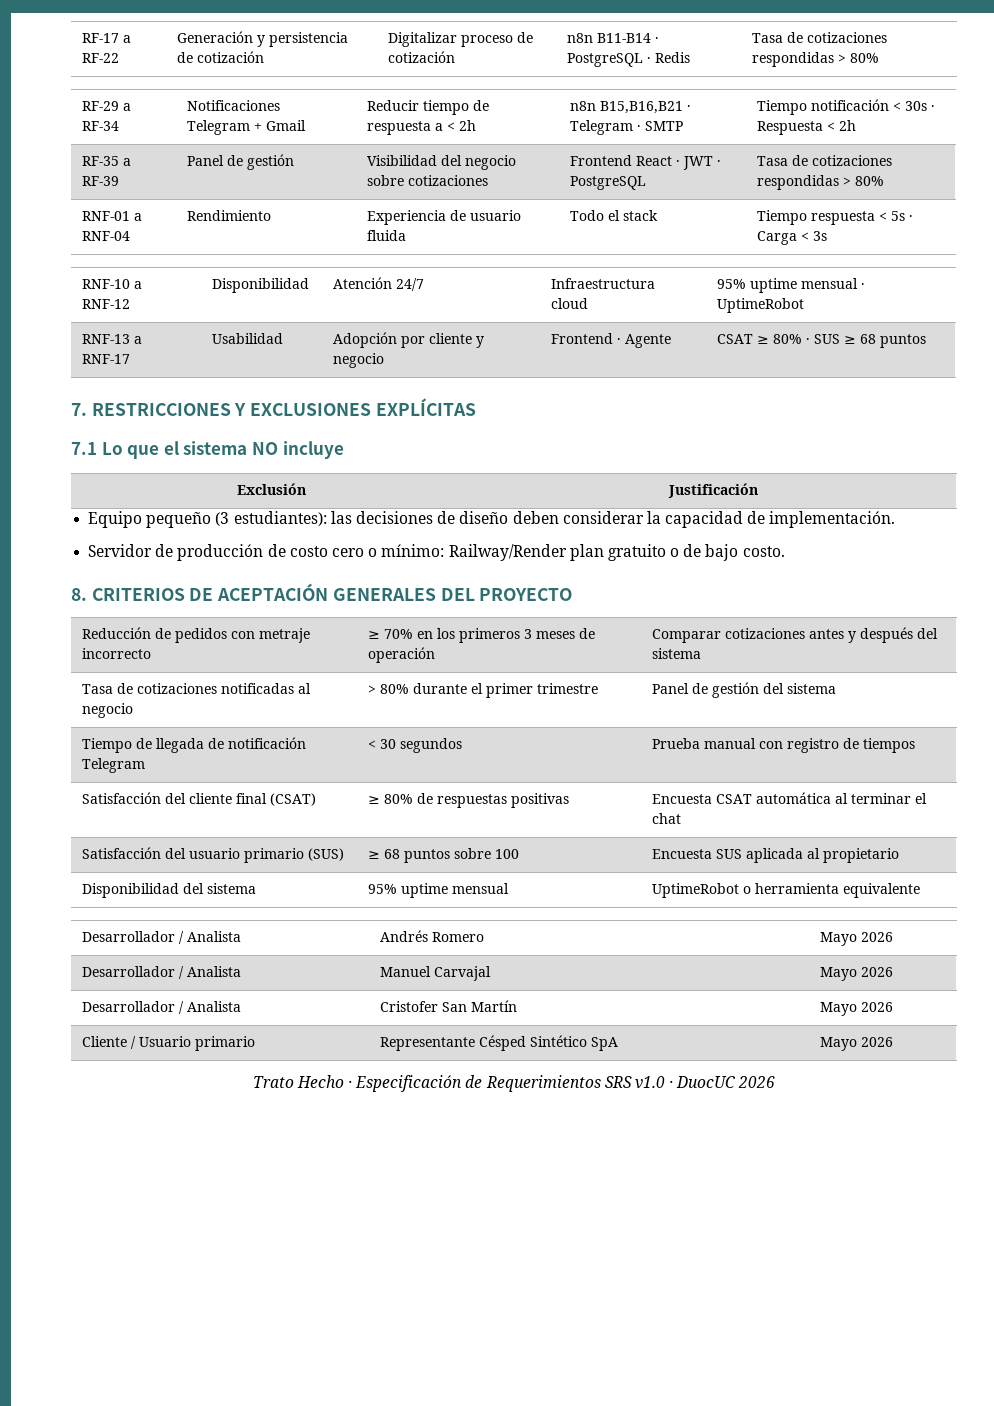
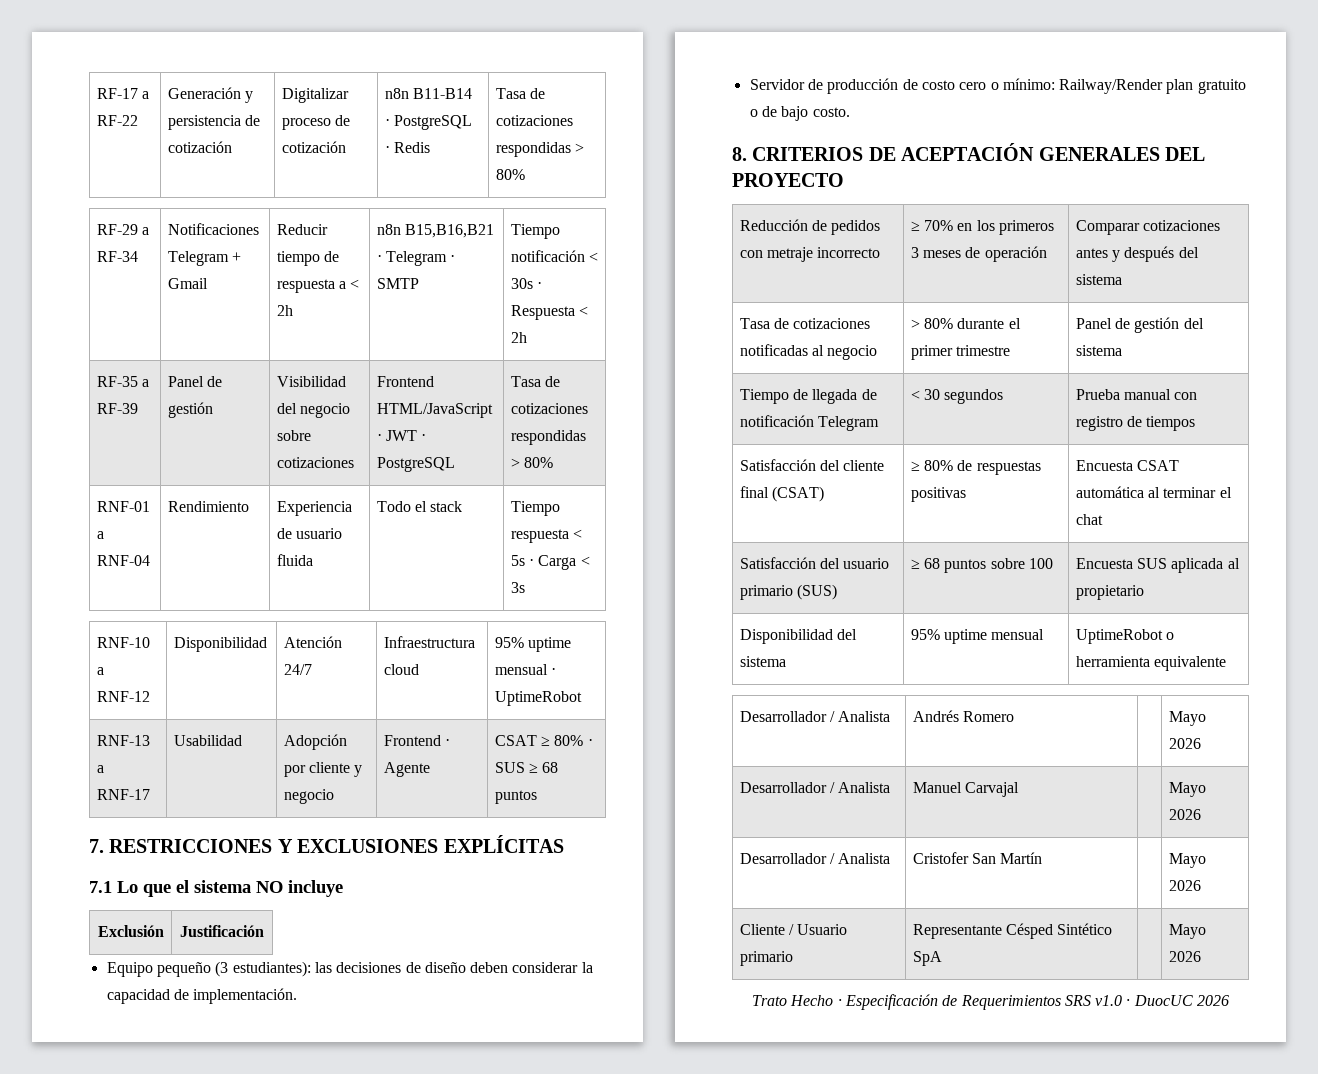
[636,156,673,166] React -> [376,403,493,418] HTML/JavaScript

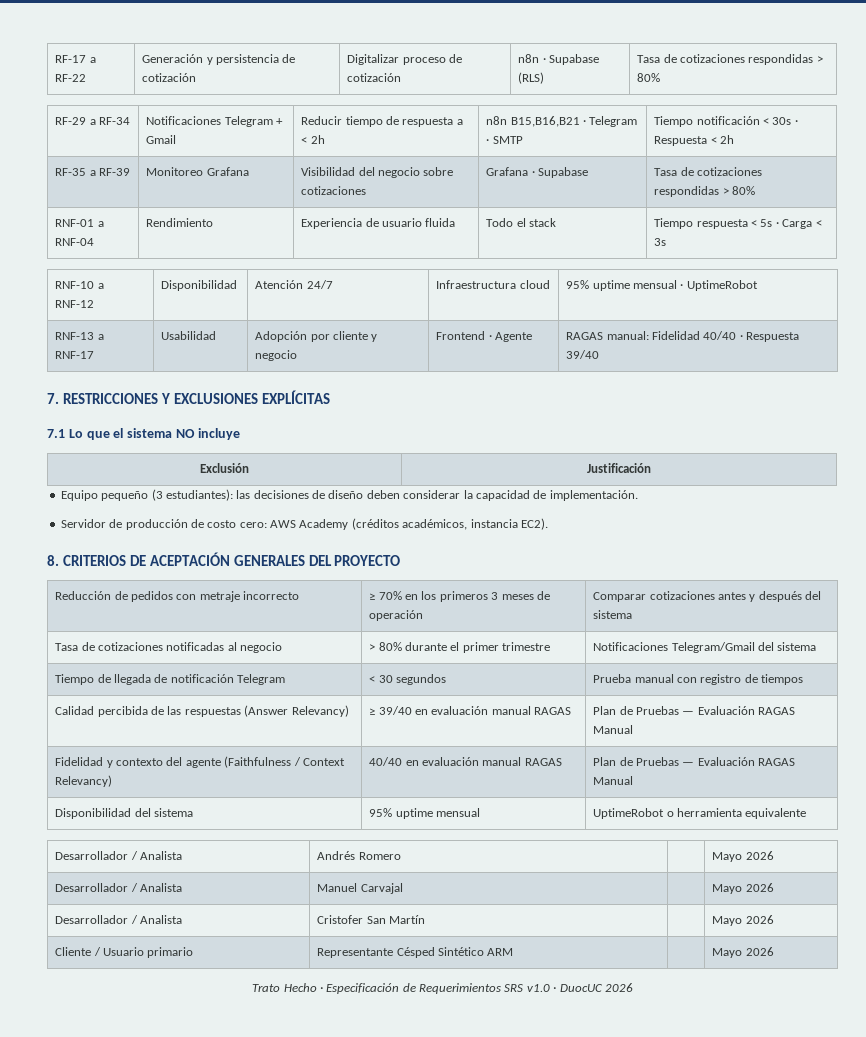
[413,88,473,99] [384,115,473,130] [384,142,431,153] B11-B14 · PostgreSQL · Redis -> [542,54,600,65] [518,72,545,84] · Supabase (RLS)
[167,376,223,387] [167,402,213,418] Panel de gestión -> [146,167,249,176] Monitoreo Grafana
[376,376,434,387] [376,403,493,418] [376,430,427,441] [376,457,455,472] Frontend HTML/JavaScript · JWT · PostgreSQL -> [486,167,589,178] Grafana · Supabase
[494,735,593,746] [494,762,559,773] [494,790,537,804] CSAT ≥ 80% · SUS ≥ 68 puntos -> [566,331,800,342] [566,350,600,359] RAGAS manual: Fidelidad 40/40 · Respuesta 39/40
[959,78,1246,94] [749,106,850,121] cero o mínimo: Railway/Render plan gratuito o de bajo costo. -> [239,518,548,530] cero: AWS Academy (créditos académicos, instancia EC2).
[1075,317,1180,333] Panel de gestión -> [593,642,755,653] Notificaciones Telegram/Gmail
[739,459,885,471] [739,486,825,502] [910,460,1041,475] [910,487,966,502] [1075,460,1180,471] [1075,486,1232,498] [1075,514,1103,525] [739,557,890,569] [739,584,838,600] [910,558,1054,573] [1075,558,1240,573] [1075,585,1144,600] Satisfacción del cliente final (CSAT) | ≥ 80% de respuestas positivas | Encuesta CSAT automática al terminar el chat // Satisfacción del usuario primario (SUS) | ≥ 68 puntos sobre 100 | Encuesta SUS aplicada al propietario -> [55,705,349,717] [369,706,572,715] [593,706,796,715] [593,725,634,734] [55,756,345,768] [55,775,113,787] [369,757,562,766] [593,757,796,766] [593,776,634,785] Calidad percibida de las respuestas (Answer Relevancy) | ≥ 39/40 en evaluación manual RAGAS | Plan de Pruebas — Evaluación RAGAS Manual // Fidelidad y contexto del agente (Faithfulness / Context Relevancy) | 40/40 en evaluación manual RAGAS | Plan de Pruebas — Evaluación RAGAS Manual
[912,951,942,966] SpA -> [487,948,514,956] ARM

